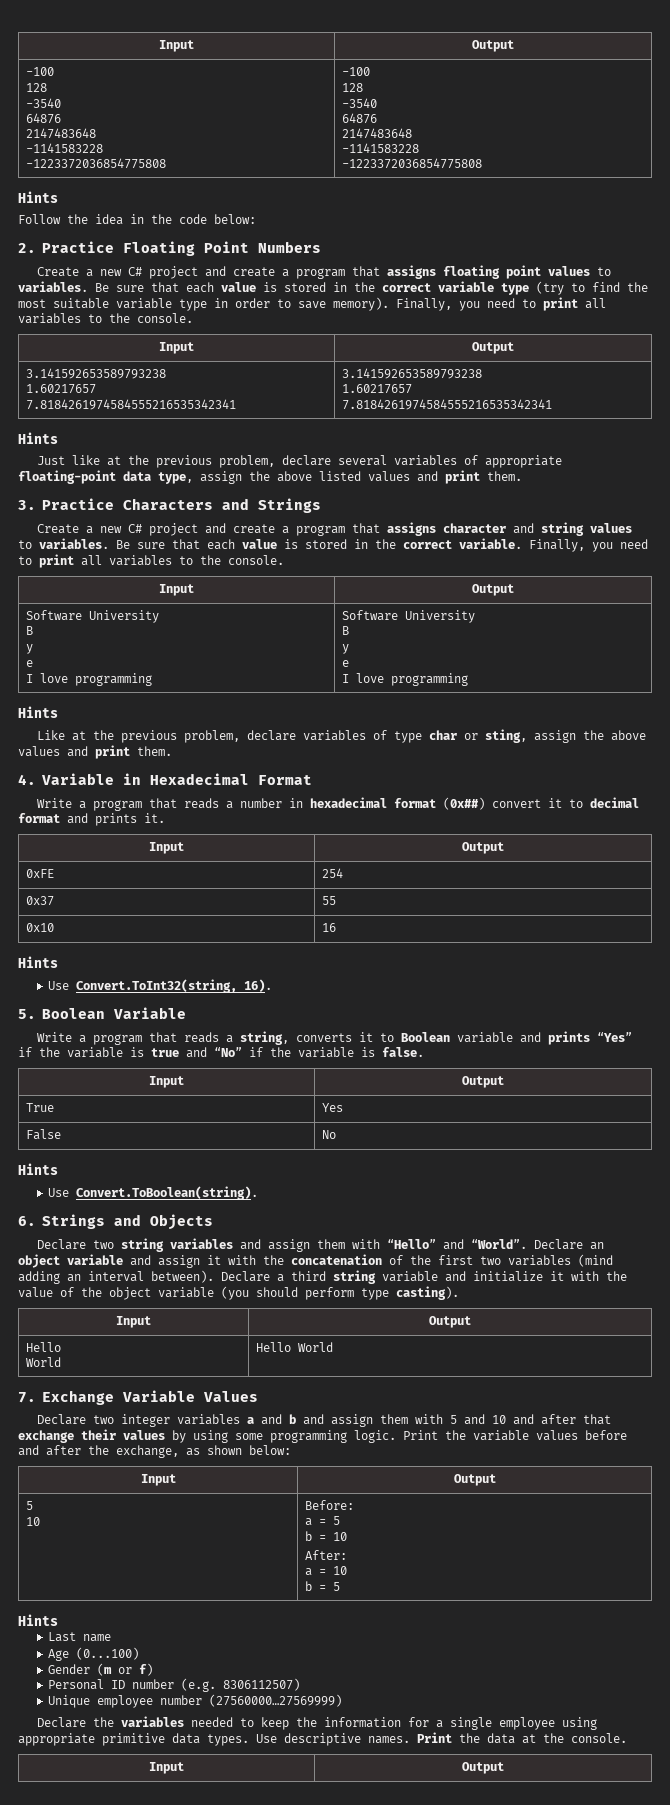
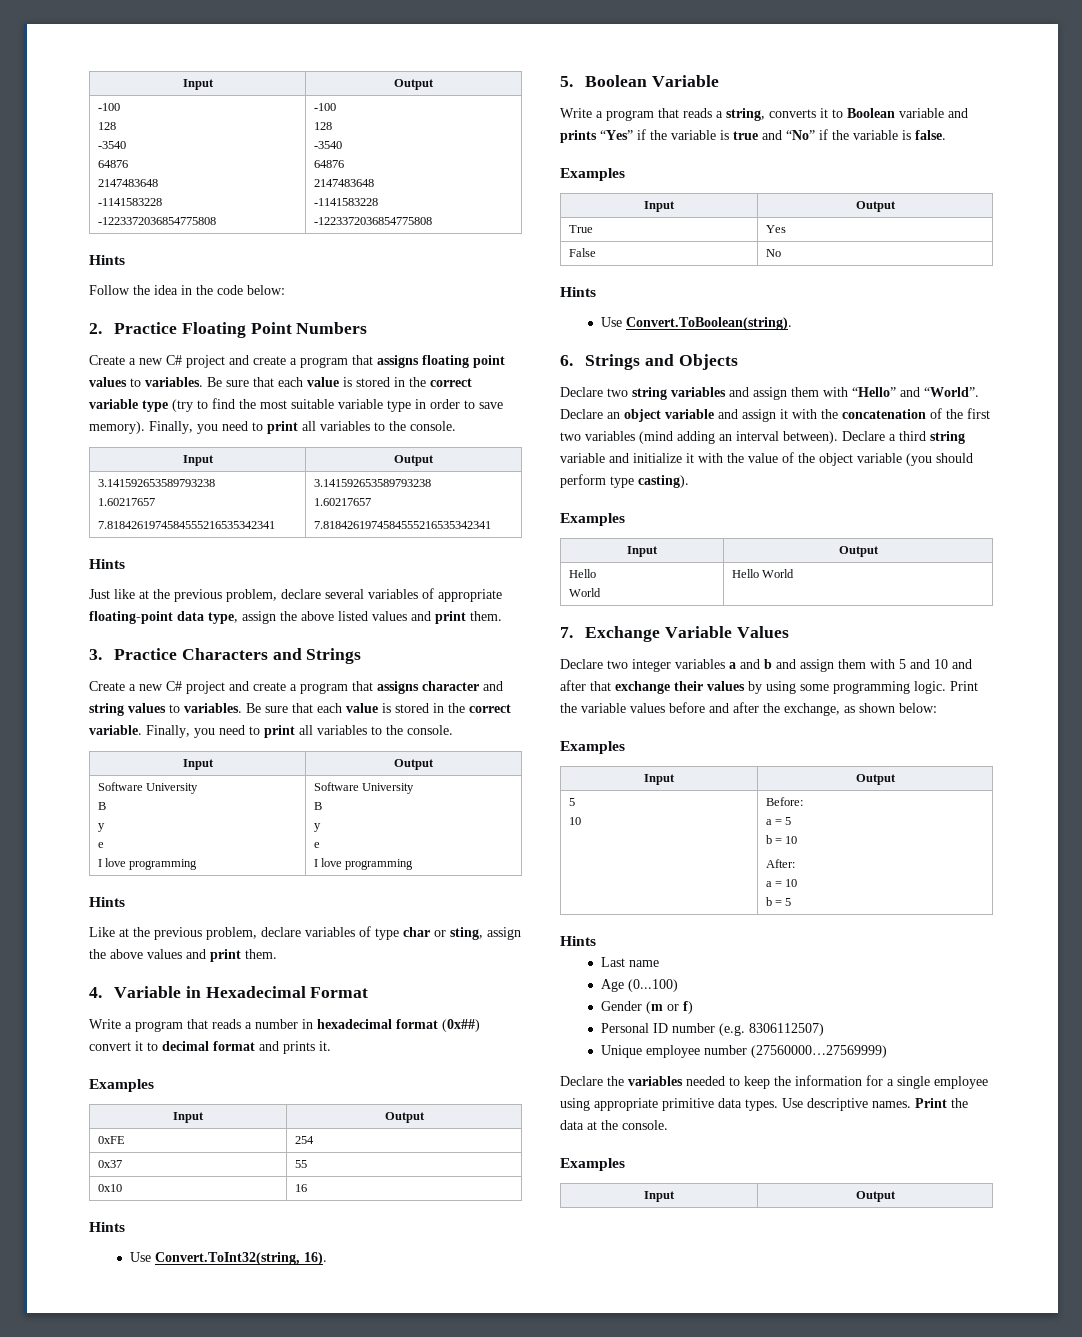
(165, 818) none -> [89,1079,154,1092] // Examples
(424, 1052) none -> [560,168,625,181] // Examples
(459, 1293) none -> [560,513,625,526] // Examples
(291, 1450) none -> [560,741,625,754] // Examples
(627, 1738) none -> [560,1158,625,1171] // Examples

